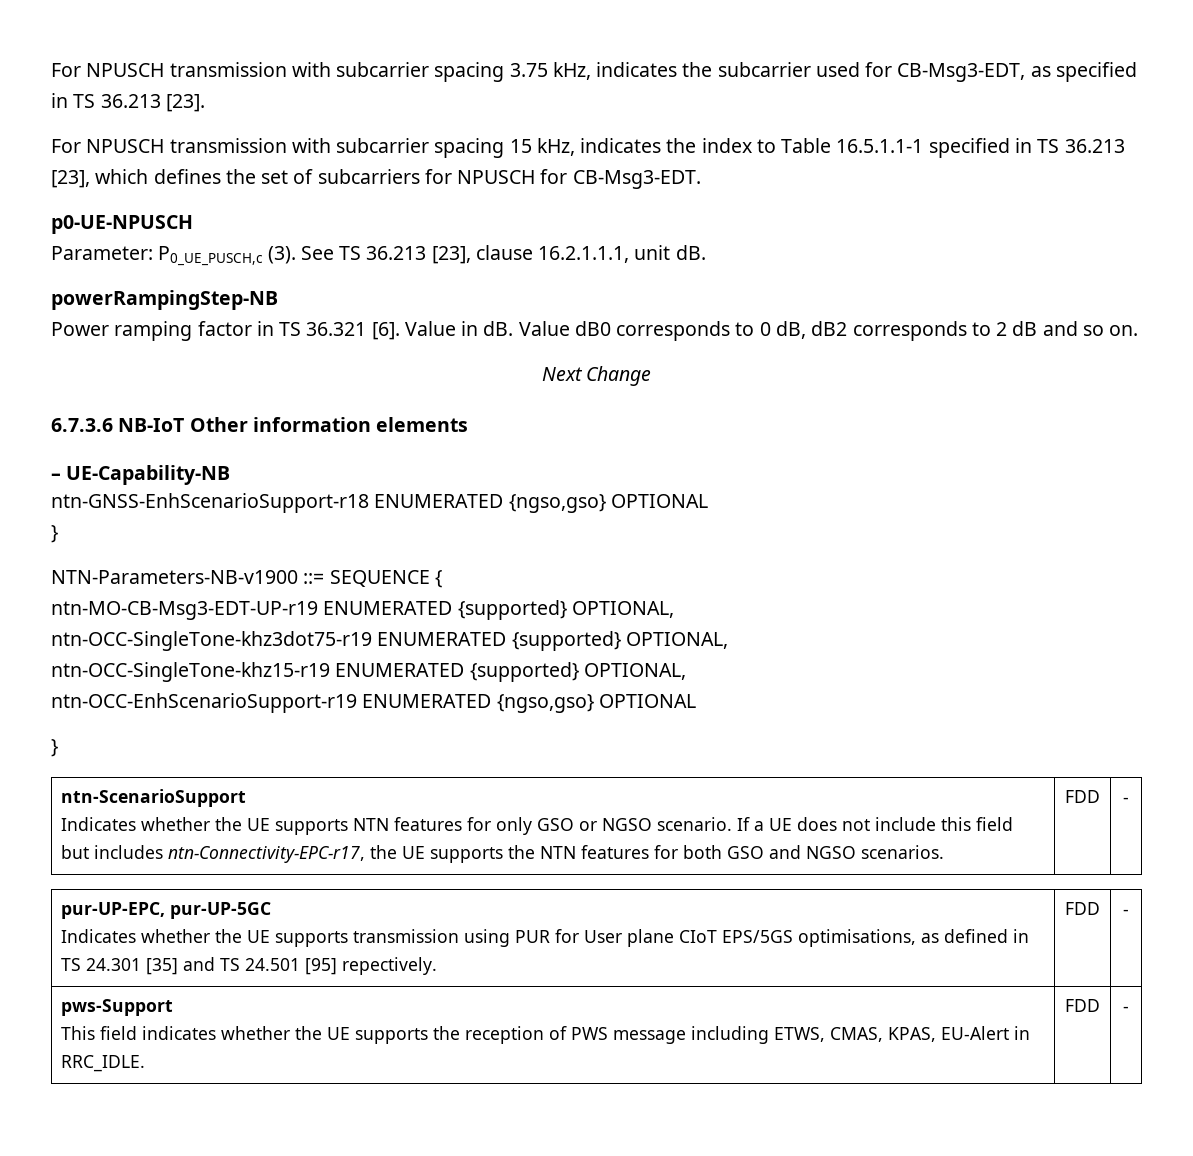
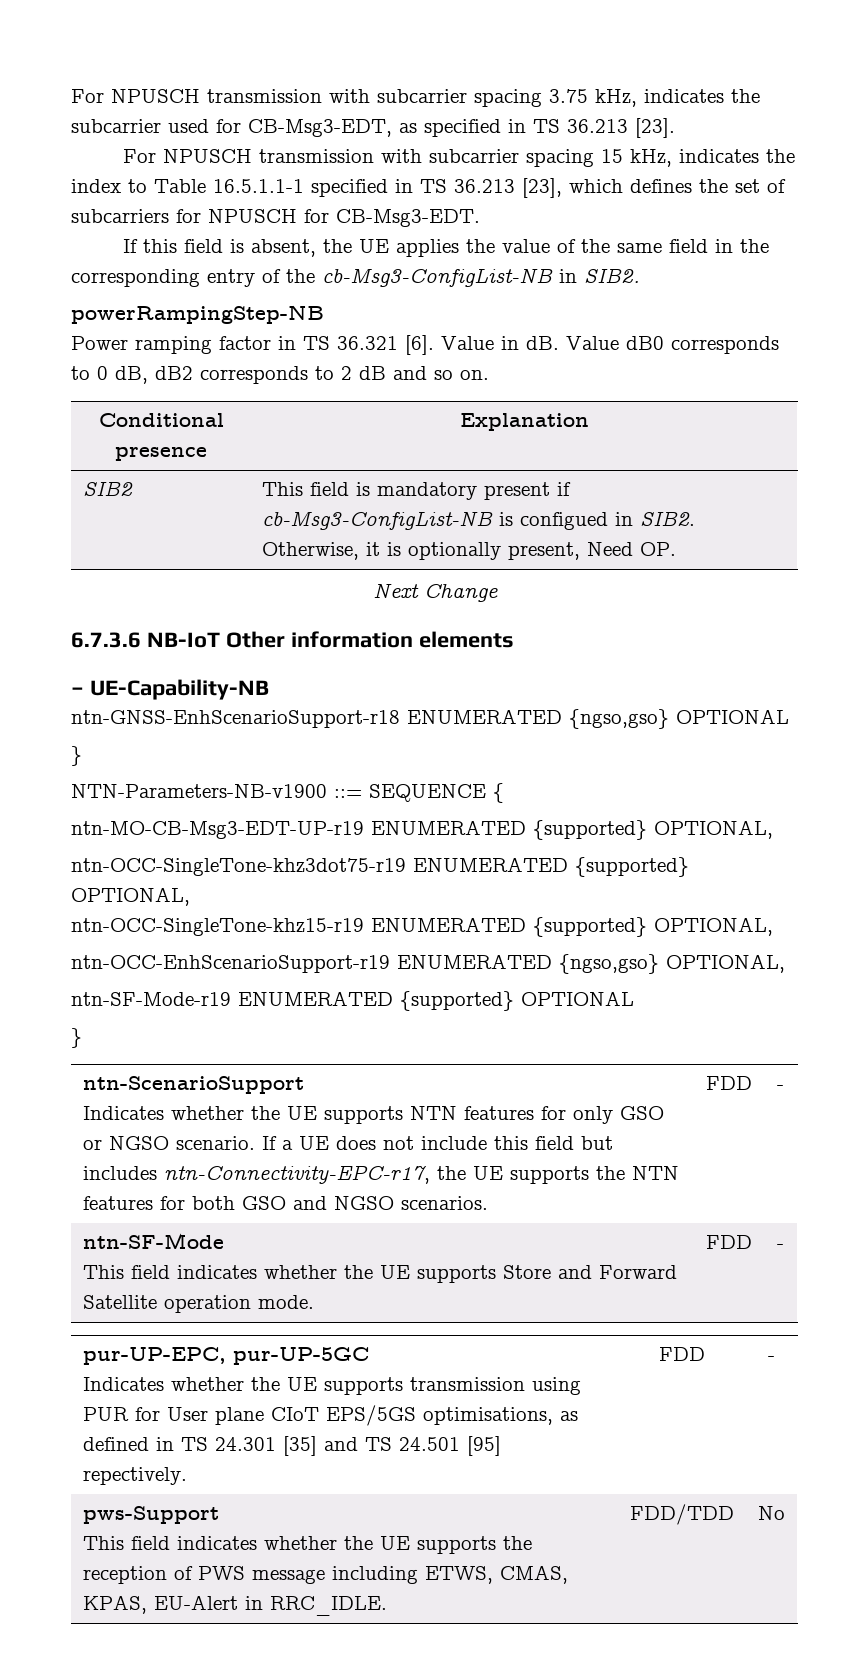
[51,215,193,234] [51,245,706,266] p0-UE-NPUSCH // Parameter: P0_UE_PUSCH,c (3). See TS 36.213 [23], clause 16.2.1.1.1, unit dB. -> [123,239,770,257] [71,268,640,287] If this field is absent, the UE applies the value of the same field in the corresponding entry of the cb-Msg3-ConfigList-NB in SIB2.
(1139, 330) none -> [98,413,224,427] [115,447,207,461] [459,413,589,431] [82,481,133,496] [261,482,571,500] [261,511,695,530] [261,542,676,560] // Conditional presence | Explanation // SIB2 | This field is mandatory present if cb-Msg3-ConfigList-NB is configued in SIB2. Otherwise, it is optionally present, Need OP.
(594, 703) none -> [666,954,785,973] [71,991,514,1011] OPTIONAL, // ntn-SF-Mode-r19 ENUMERATED {supported}
(1129, 800) none -> [82,1233,224,1249] [82,1265,677,1283] [82,1295,314,1313] [705,1235,752,1249] [777,1244,784,1249] // ntn-SF-Mode // This field indicates whether the UE supports Store and Forward Satellite operation mode. | FDD | -
[1065,999,1100,1012] [1123,1006,1129,1012] FDD | - -> [629,1504,734,1525] [758,1506,785,1520] FDD/TDD | No

